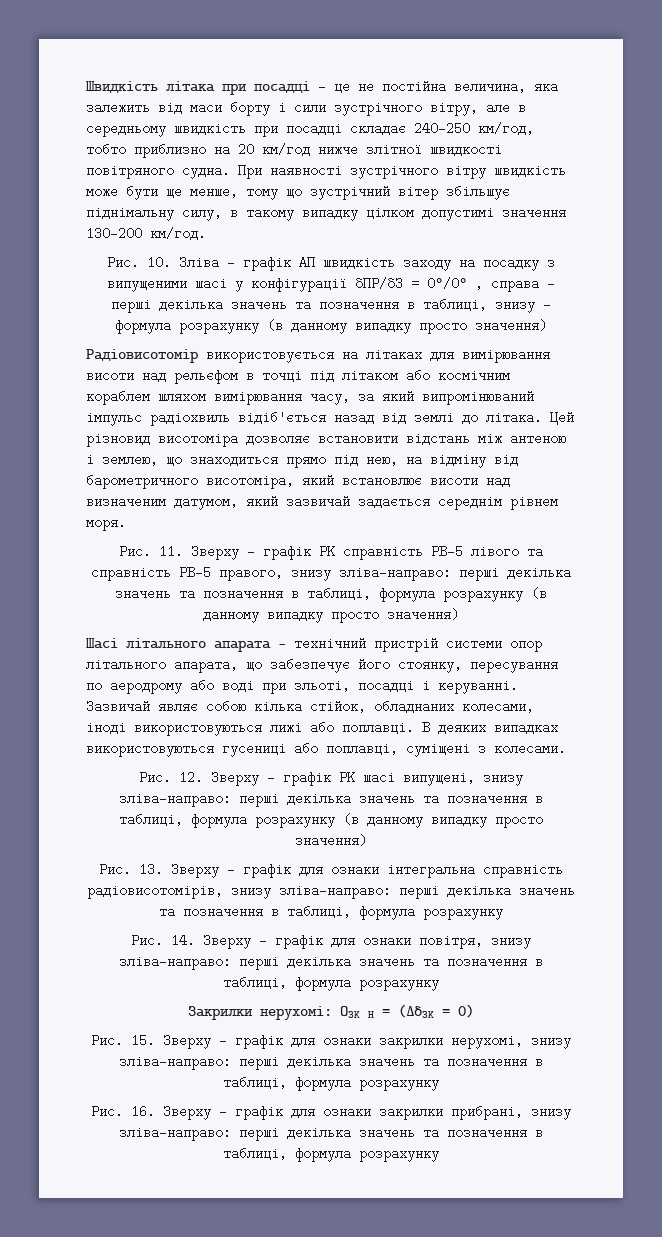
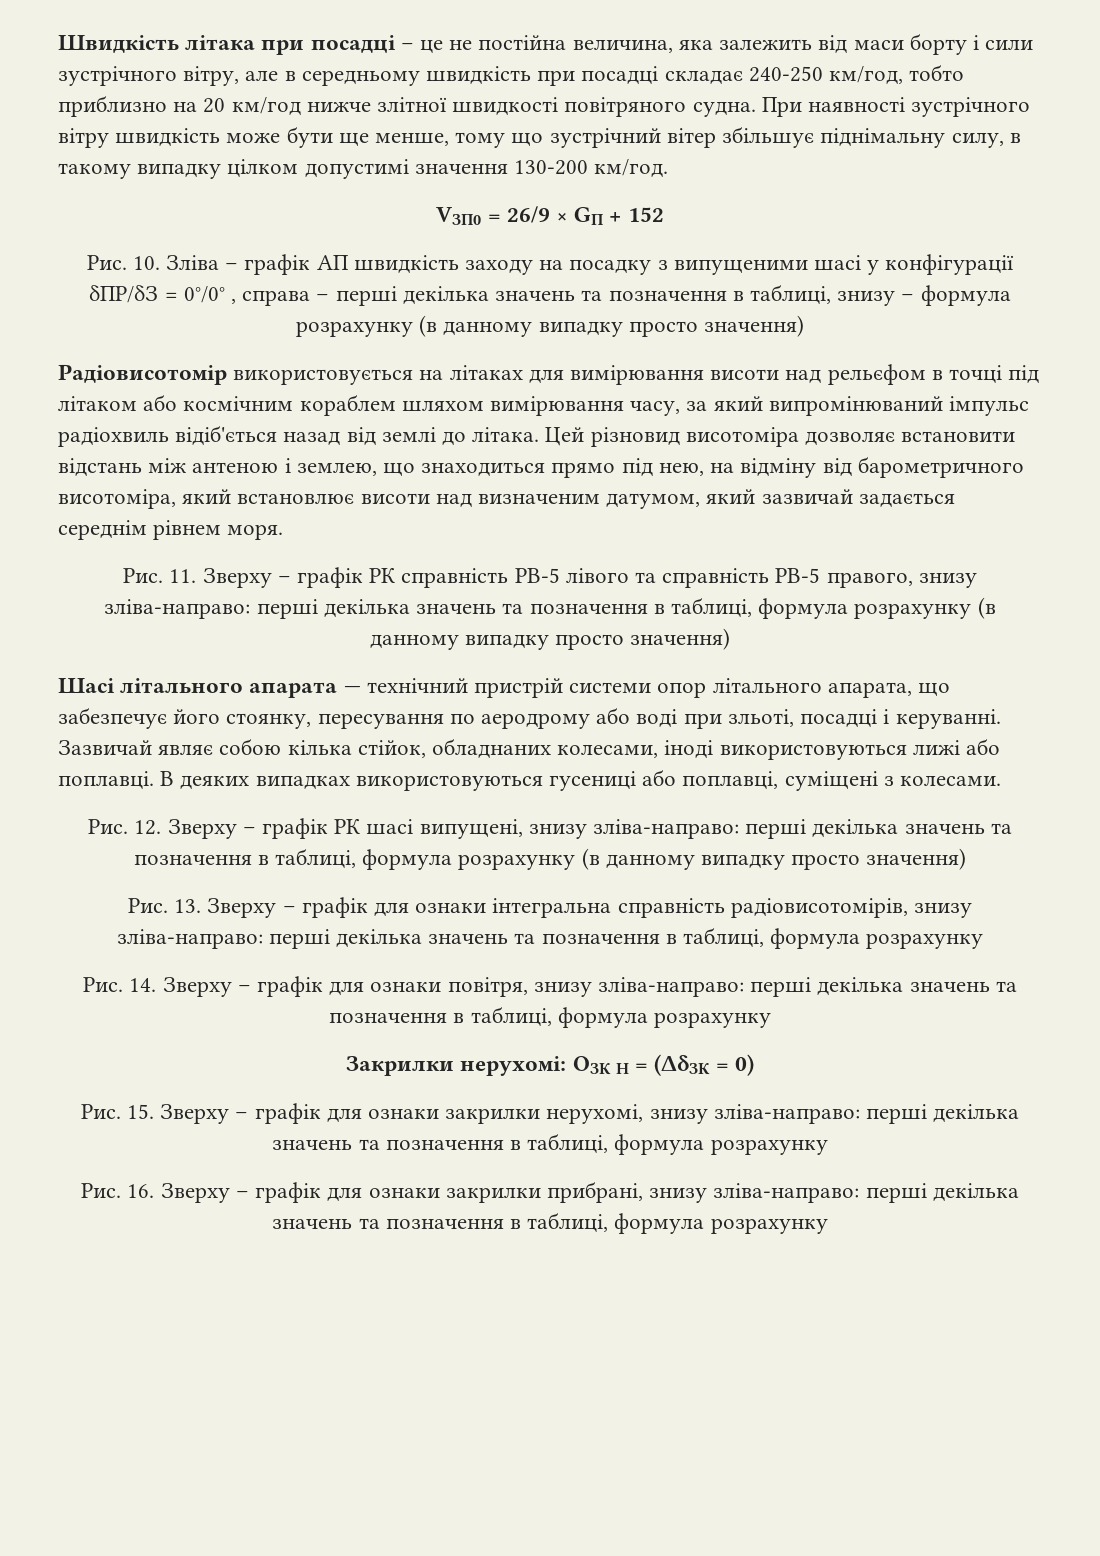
(206, 233) none -> [436,206,664,225] // VЗП0 = 26/9 × GП + 152

